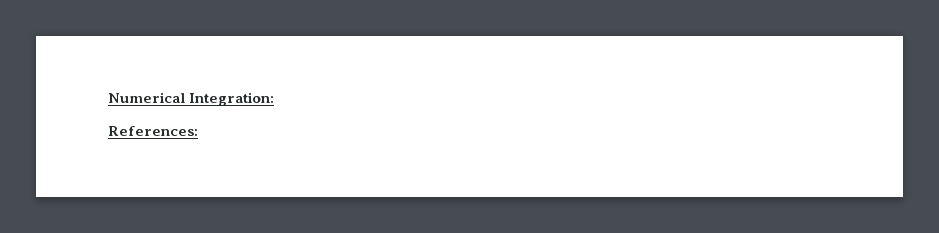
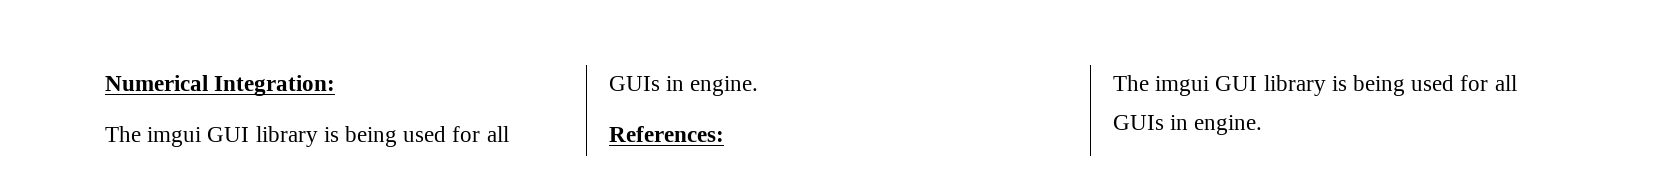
[108,126,198,136] References: -> [105,126,509,147] [609,76,759,96] [609,126,724,142] [1113,75,1517,96] [1113,115,1263,135] The imgui GUI library is being used for all GUIs in engine. // References: // The imgui GUI library is being used for all GUIs in engine.

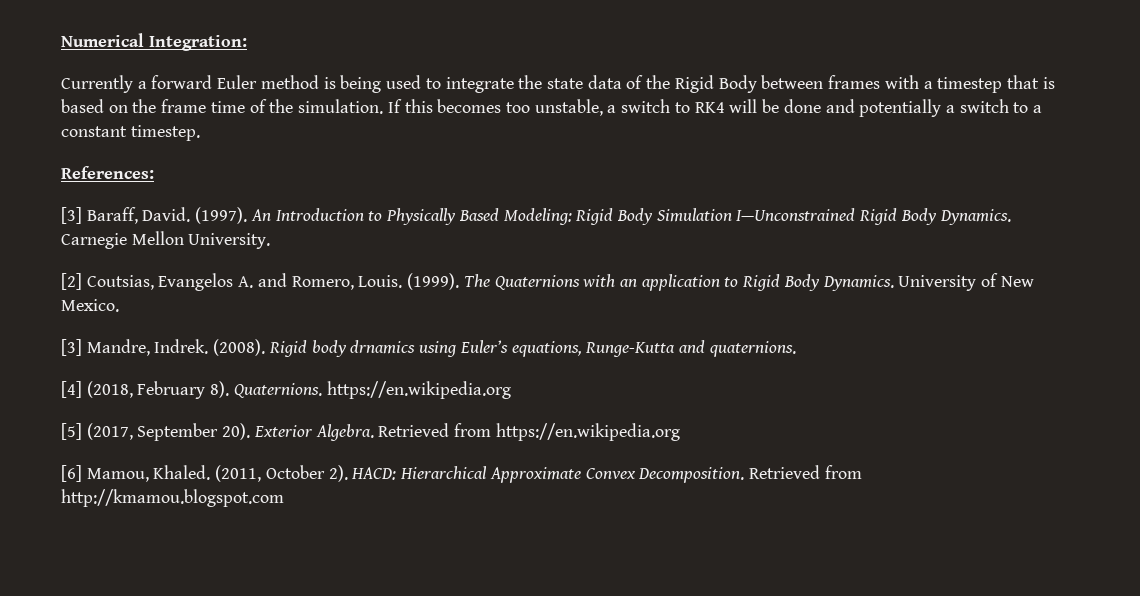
[105,126,509,147] [609,76,759,96] [609,126,724,142] [1113,75,1517,96] [1113,115,1263,135] The imgui GUI library is being used for all GUIs in engine. // References: // The imgui GUI library is being used for all GUIs in engine. -> [61,75,1055,93] [61,99,1043,117] [61,125,200,141] [61,166,154,179] [61,207,1011,225] [61,231,271,249] [61,273,1034,291] [61,299,119,312] [61,339,796,357] [61,381,511,399] [61,423,680,441] [61,465,862,483] [61,489,284,507] Currently a forward Euler method is being used to integrate the state data of the Rigid Body between frames with a timestep that is based on the frame time of the simulation. If this becomes too unstable, a switch to RK4 will be done and potentially a switch to a constant timestep. // References: // [3] Baraff, David. (1997). An Introduction to Physically Based Modeling: Rigid Body Simulation I—Unconstrained Rigid Body Dynamics. Carnegie Mellon University. // [2] Coutsias, Evangelos A. and Romero, Louis. (1999). The Quaternions with an application to Rigid Body Dynamics. University of New Mexico. // [3] Mandre, Indrek. (2008). Rigid body drnamics using Euler’s equations, Runge-Kutta and quaternions. // [4] (2018, February 8). Quaternions. https://en.wikipedia.org // [5] (2017, September 20). Exterior Algebra. Retrieved from https://en.wikipedia.org // [6] Mamou, Khaled. (2011, October 2). HACD: Hierarchical Approximate Convex Decomposition. Retrieved from http://kmamou.blogspot.com

